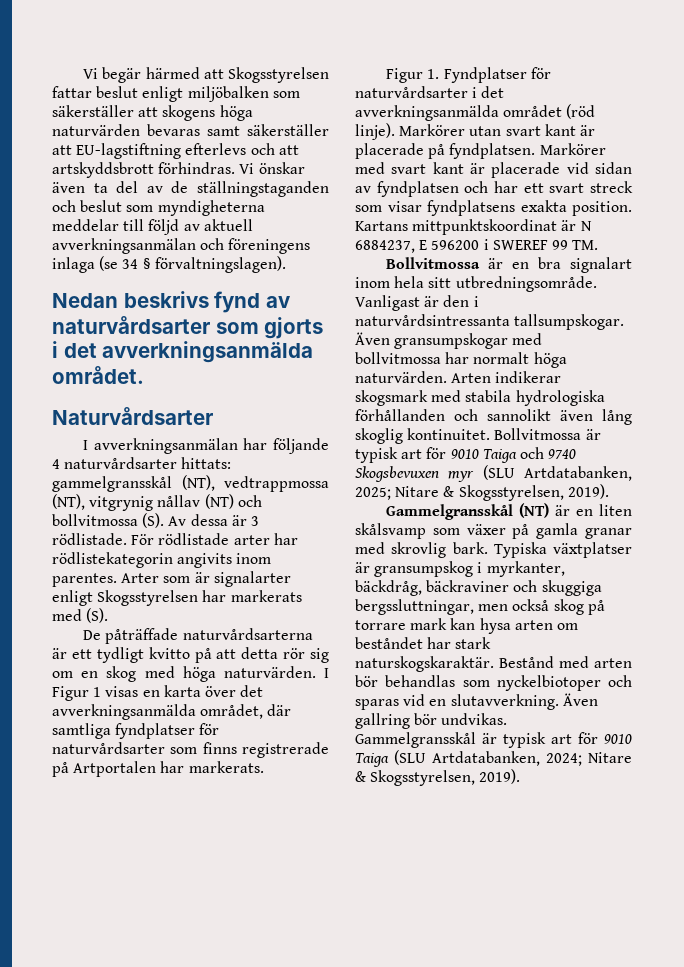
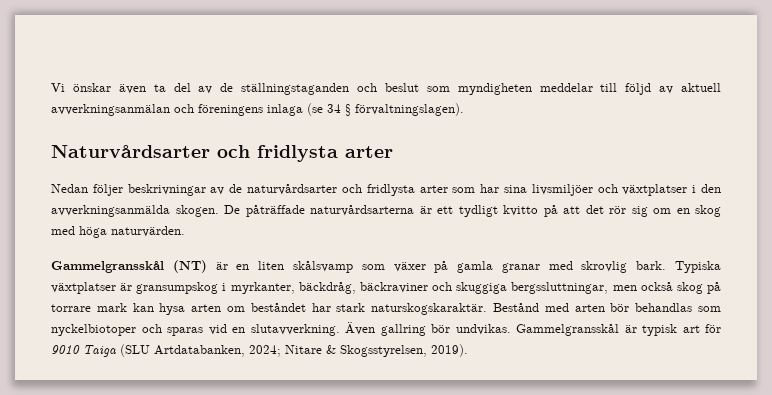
[83,67,329,83] [52,86,300,102] [52,105,253,121] [52,124,329,136] [52,143,299,159] [52,162,255,178] Vi begär härmed att Skogsstyrelsen fattar beslut enligt miljöbalken som säkerställer att skogens höga naturvärden bevaras samt säkerställer att EU-lagstiftning efterlevs och att artskyddsbrott förhindras. Vi -> [51,83,65,92] Vi
[157,200,265,216] myndigheterna -> [457,83,532,95] myndigheten
[52,291,290,313] [52,316,324,339] [52,341,314,363] [52,366,144,384] [52,407,213,425] [83,438,329,454] [52,457,232,469] [52,475,329,492] [52,494,262,511] [52,513,259,528] [52,533,298,545] [52,552,272,568] [52,571,291,587] [52,590,302,606] [52,608,109,623] Nedan beskrivs fynd av naturvårdsarter som gjorts i det avverkningsanmälda området. // Naturvårdsarter // I avverkningsanmälan har följande 4 naturvårdsarter hittats: gammelgransskål (NT), vedtrappmossa (NT), vitgrynig nållav (NT) och bollvitmossa (S). Av dessa är 3 rödlistade. För rödlistade arter har rödlistekategorin angivits inom parentes. Arter som är signalarter enligt Skogsstyrelsen har markerats med (S). // -> [51,145,393,162] [51,184,721,196] [51,205,219,217] Naturvårdsarter och fridlysta arter // Nedan följer beskrivningar av de naturvårdsarter och fridlysta arter som har sina livsmiljöer och växtplatser i den avverkningsanmälda skogen.
[241,647,279,659] detta -> [585,205,604,214] det
[324,668,329,678] [52,685,264,701] [52,704,292,720] [52,723,220,739] [52,742,329,758] [52,761,264,777] [386,67,551,83] [355,86,505,98] [355,104,596,121] [355,123,595,140] [355,143,606,159] [355,162,632,178] [355,181,633,197] [355,200,632,216] [355,219,592,235] [355,239,599,253] [386,257,632,273] [355,276,597,292] [355,295,479,311] [355,314,625,330] [355,332,543,349] [355,352,567,368] [355,371,562,383] [355,390,605,406] [355,409,632,425] [355,428,601,444] [355,447,577,463] [355,465,632,482] [355,484,609,501] I Figur 1 visas en karta över det avverkningsanmälda området, där samtliga fyndplatser för naturvårdsarter som finns registrerade på Artportalen har markerats. // Figur 1. Fyndplatser för naturvårdsarter i det avverkningsanmälda området (röd linje). Markörer utan svart kant är placerade på fyndplatsen. Markörer med svart kant är placerade vid sidan av fyndplatsen och har ett svart streck som visar fyndplatsens exakta position. Kartans mittpunktskoordinat är N 6884237, E 596200 i SWEREF 99 TM. // Bollvitmossa är en bra signalart inom hela sitt utbredningsområde. Vanligast är den i naturvårdsintressanta tallsumpskogar. Även gransumpskogar med bollvitmossa har normalt höga naturvärden. Arten indikerar skogsmark med stabila hydrologiska förhållanden och sannolikt även lång skoglig kontinuitet. Bollvitmossa är typisk art för 9010 Taiga och 9740 Skogsbevuxen myr (SLU Artdatabanken, 2025; Nitare & Skogsstyrelsen, 2019). -> (185, 231) none

